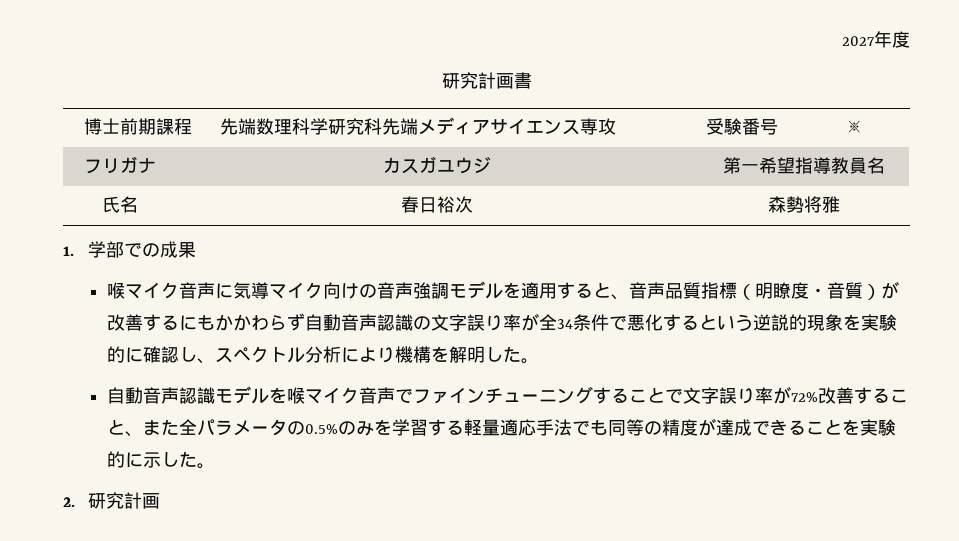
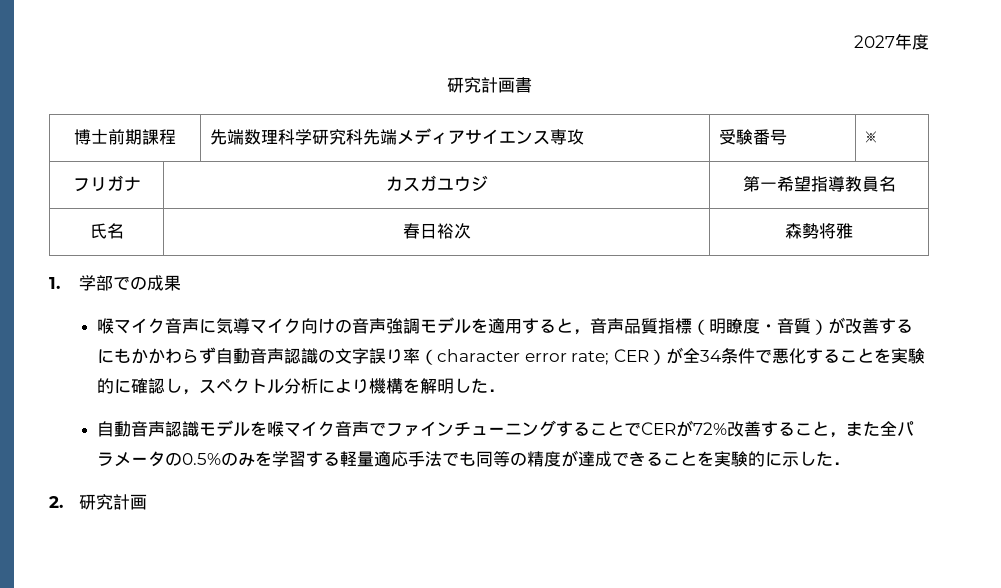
[611,294,630,300] 、 -> [573,329,591,335] ，
(522, 322) none -> [420,349,667,365] （character error rate; CER）
[699,314,844,331] という逆説的現象 -> [840,348,875,363] こと
[197,358,216,364] 、 -> [182,389,200,395] ，
[521,358,540,364] 。 -> [488,389,506,392] ．
[683,387,774,404] 文字誤り率 -> [641,422,677,435] CER
[125,431,144,437] 、 -> [829,432,847,438] ，
[197,463,216,469] 。 -> [833,462,851,465] ．

